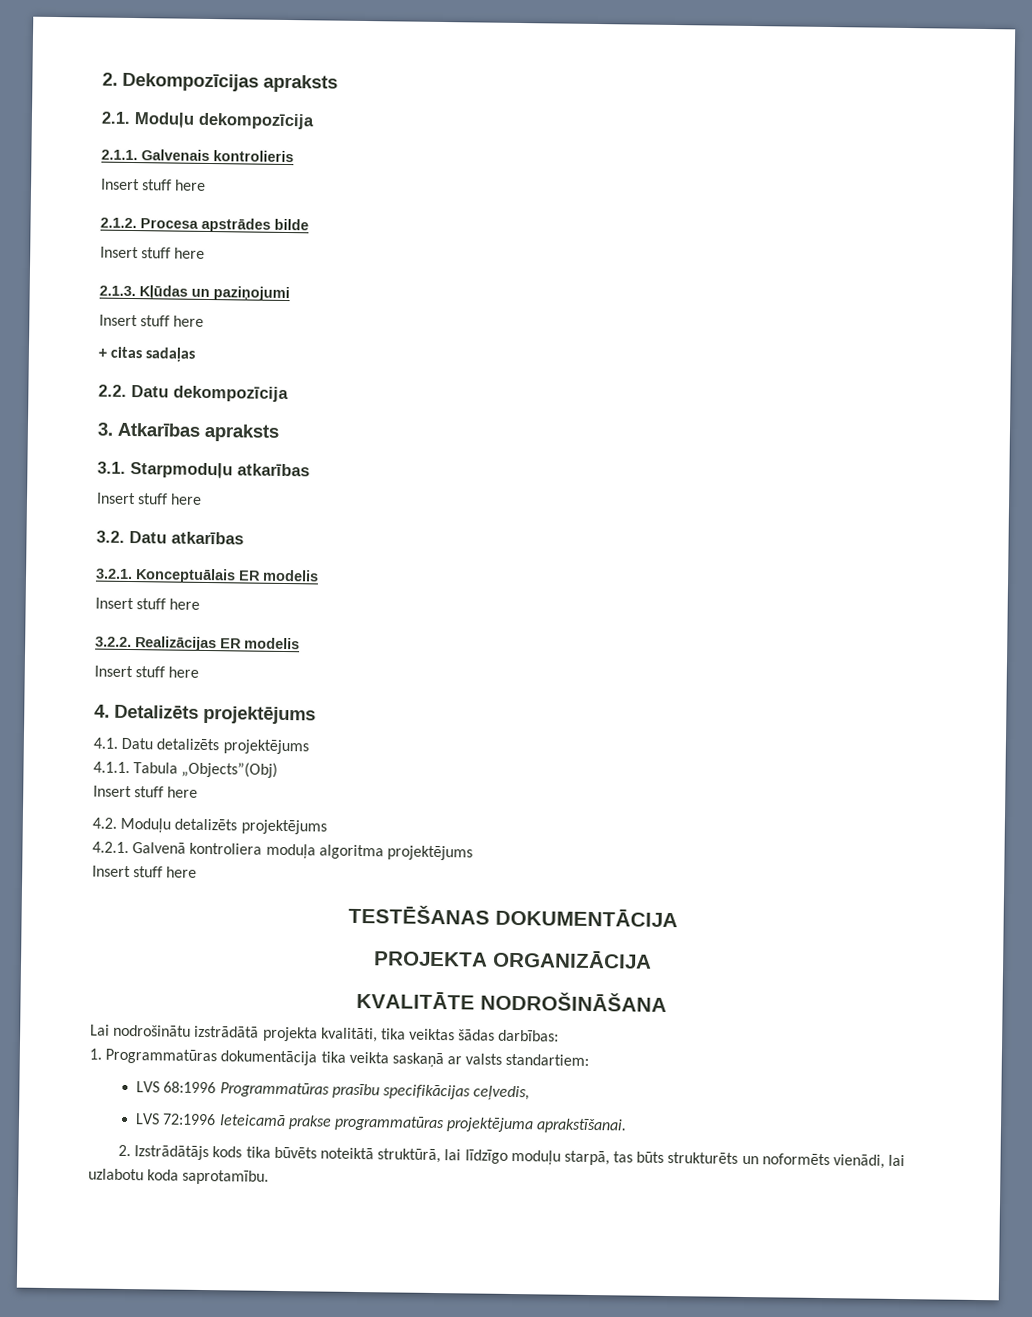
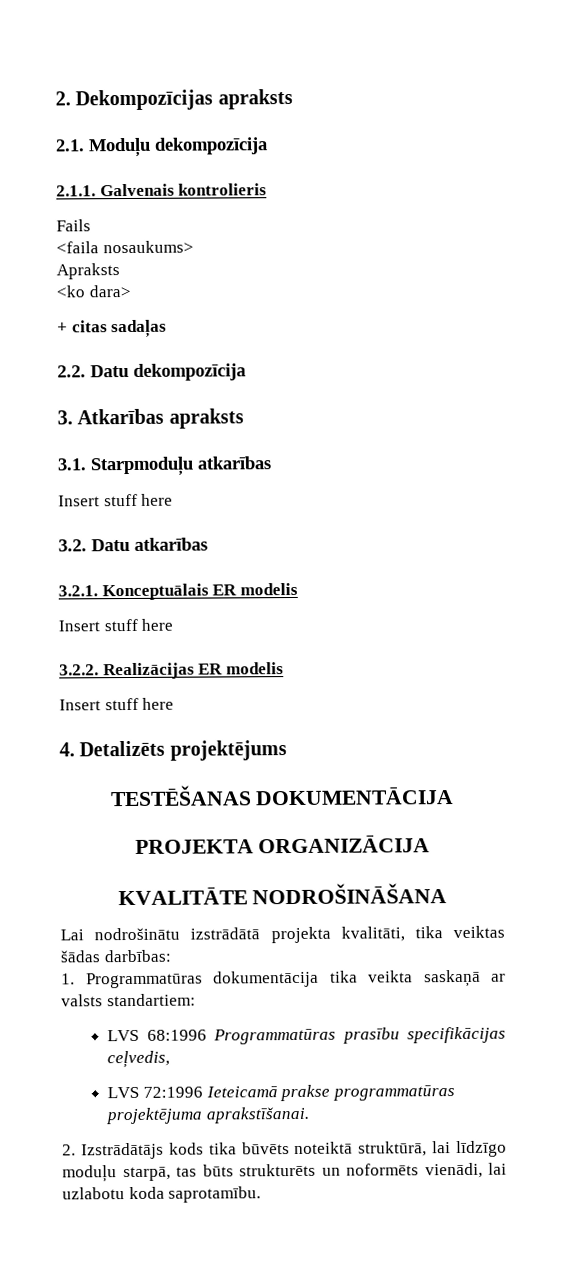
[101,178,207,191] [100,217,309,233] [100,246,206,259] [99,285,290,302] [99,314,205,327] Insert stuff here // 2.1.2. Procesa apstrādes bilde // Insert stuff here // 2.1.3. Kļūdas un paziņojumi // Insert stuff here -> [56,219,91,232] [56,240,194,254] [56,263,120,280] [56,284,131,298] Fails // <faila nosaukums> // Apraksts // <ko dara>
[93,737,309,755] [93,761,279,778] [93,785,199,798] [92,817,327,835] [92,841,473,861] [92,865,198,878] // 4.1. Datu detalizēts projektējums // 4.1.1. Tabula „Objects”(Obj) // Insert stuff here // 4.2. Moduļu detalizēts projektējums // 4.2.1. Galvenā kontroliera moduļa algoritma projektējums // Insert stuff here -> (287, 750) none

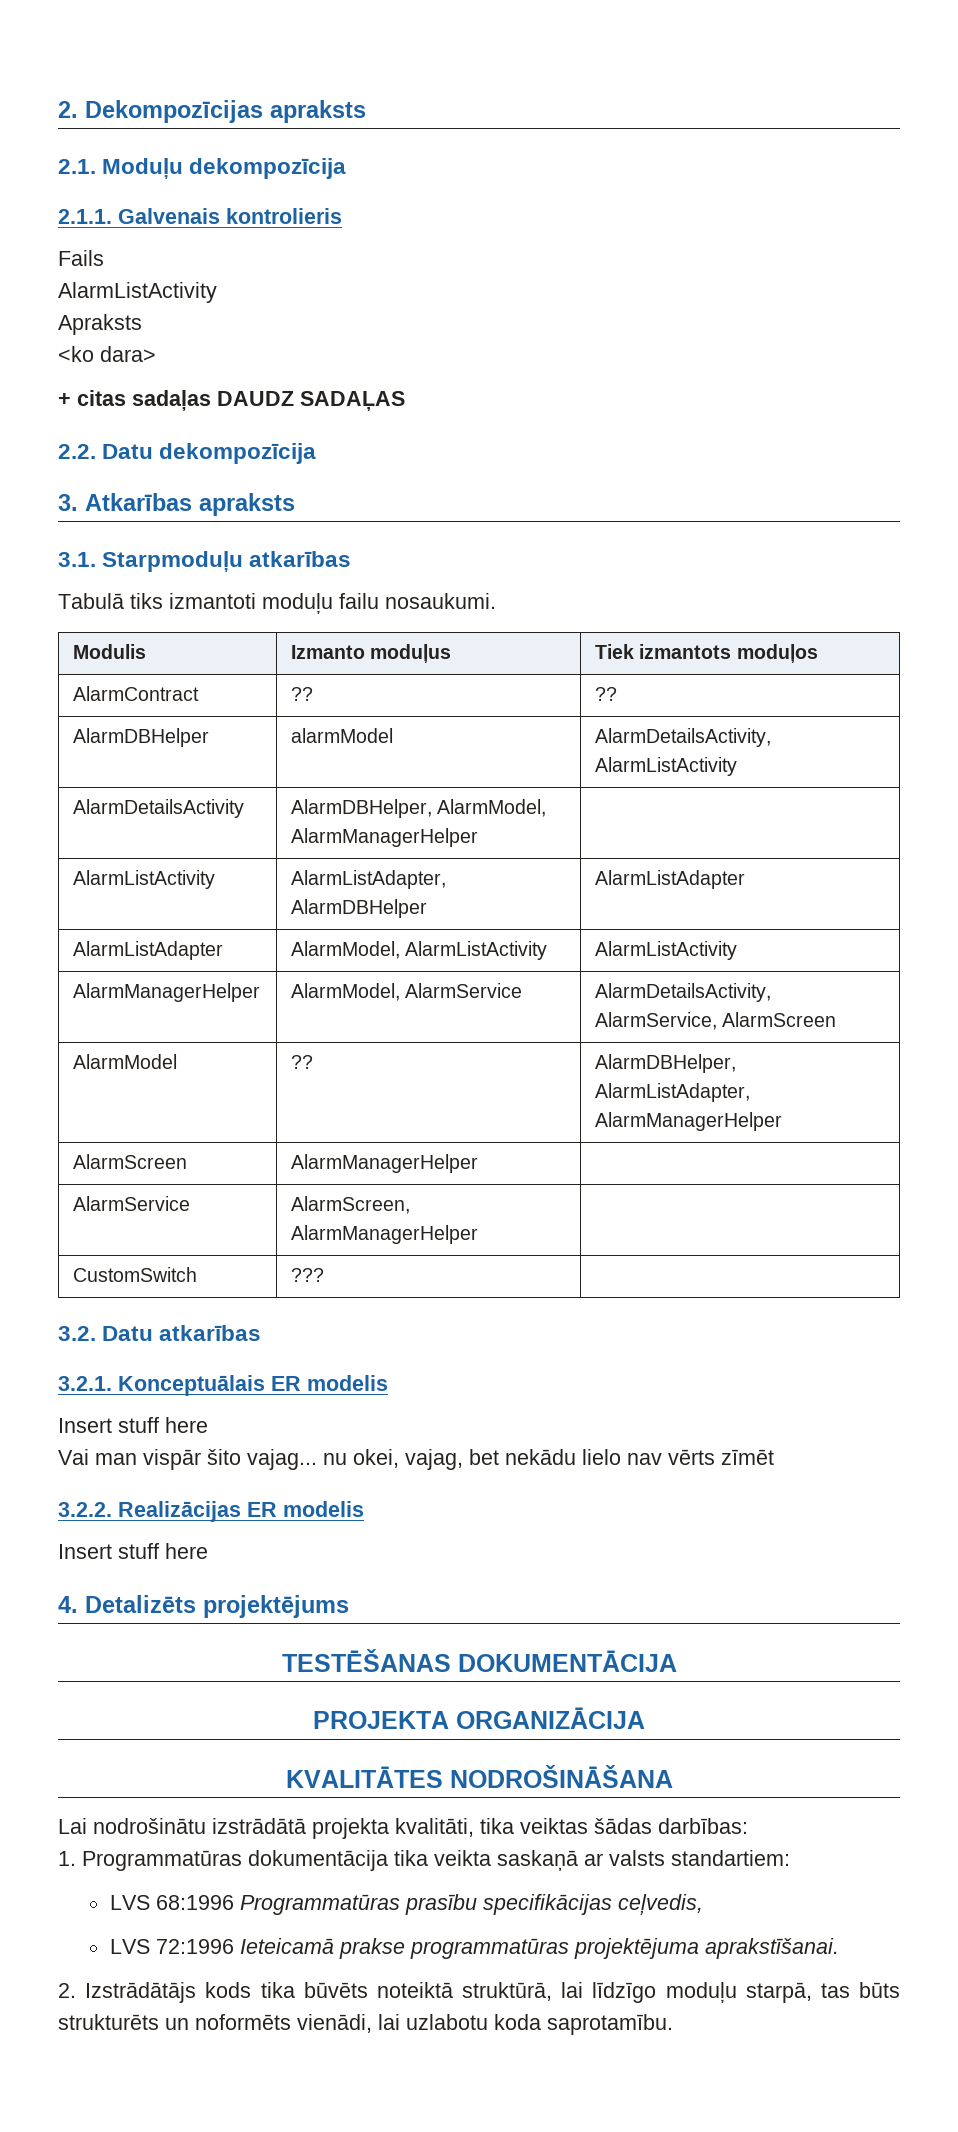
[56,240,194,254] <faila nosaukums> -> [58,282,217,303] AlarmListActivity
(168, 328) none -> [217,391,405,411] DAUDZ SADAĻAS
[58,493,174,507] Insert stuff here -> [58,593,496,614] [73,644,147,659] [291,644,452,663] [595,644,818,663] [73,686,200,701] [291,687,314,701] [595,687,618,701] [73,728,210,747] [291,728,394,743] [595,728,772,747] [595,757,738,776] [73,799,245,818] [291,799,547,818] [291,828,479,847] [73,870,216,889] [291,870,447,889] [291,899,428,918] [595,870,746,889] [73,941,224,960] [291,941,548,960] [595,941,738,960] [73,983,261,1002] [291,983,523,1001] [595,983,772,1002] [595,1012,837,1030] [73,1054,178,1069] [291,1055,314,1069] [595,1054,737,1073] [595,1083,751,1102] [595,1112,783,1131] [73,1154,188,1169] [291,1154,479,1173] [73,1196,191,1211] [291,1196,411,1214] [291,1225,479,1244] [73,1267,198,1282] [291,1268,325,1282] Tabulā tiks izmantoti moduļu failu nosaukumi. // Modulis | Izmanto moduļus | Tiek izmantots moduļos // AlarmContract | ?? | ?? // AlarmDBHelper | alarmModel | AlarmDetailsActivity, AlarmListActivity // AlarmDetailsActivity | AlarmDBHelper, AlarmModel, AlarmManagerHelper | // AlarmListActivity | AlarmListAdapter, AlarmDBHelper | AlarmListAdapter // AlarmListAdapter | AlarmModel, AlarmListActivity | AlarmListActivity // AlarmManagerHelper | AlarmModel, AlarmService | AlarmDetailsActivity, AlarmService, AlarmScreen // AlarmModel | ?? | AlarmDBHelper, AlarmListAdapter, AlarmManagerHelper // AlarmScreen | AlarmManagerHelper | // AlarmService | AlarmScreen, AlarmManagerHelper | // CustomSwitch | ??? |
(174, 624) none -> [58,1449,774,1470] // Vai man vispār šito vajag... nu okei, vajag, bet nekādu lielo nav vērts zīmēt
[117,887,248,906] KVALITĀTE -> [285,1766,443,1788] KVALITĀTES

